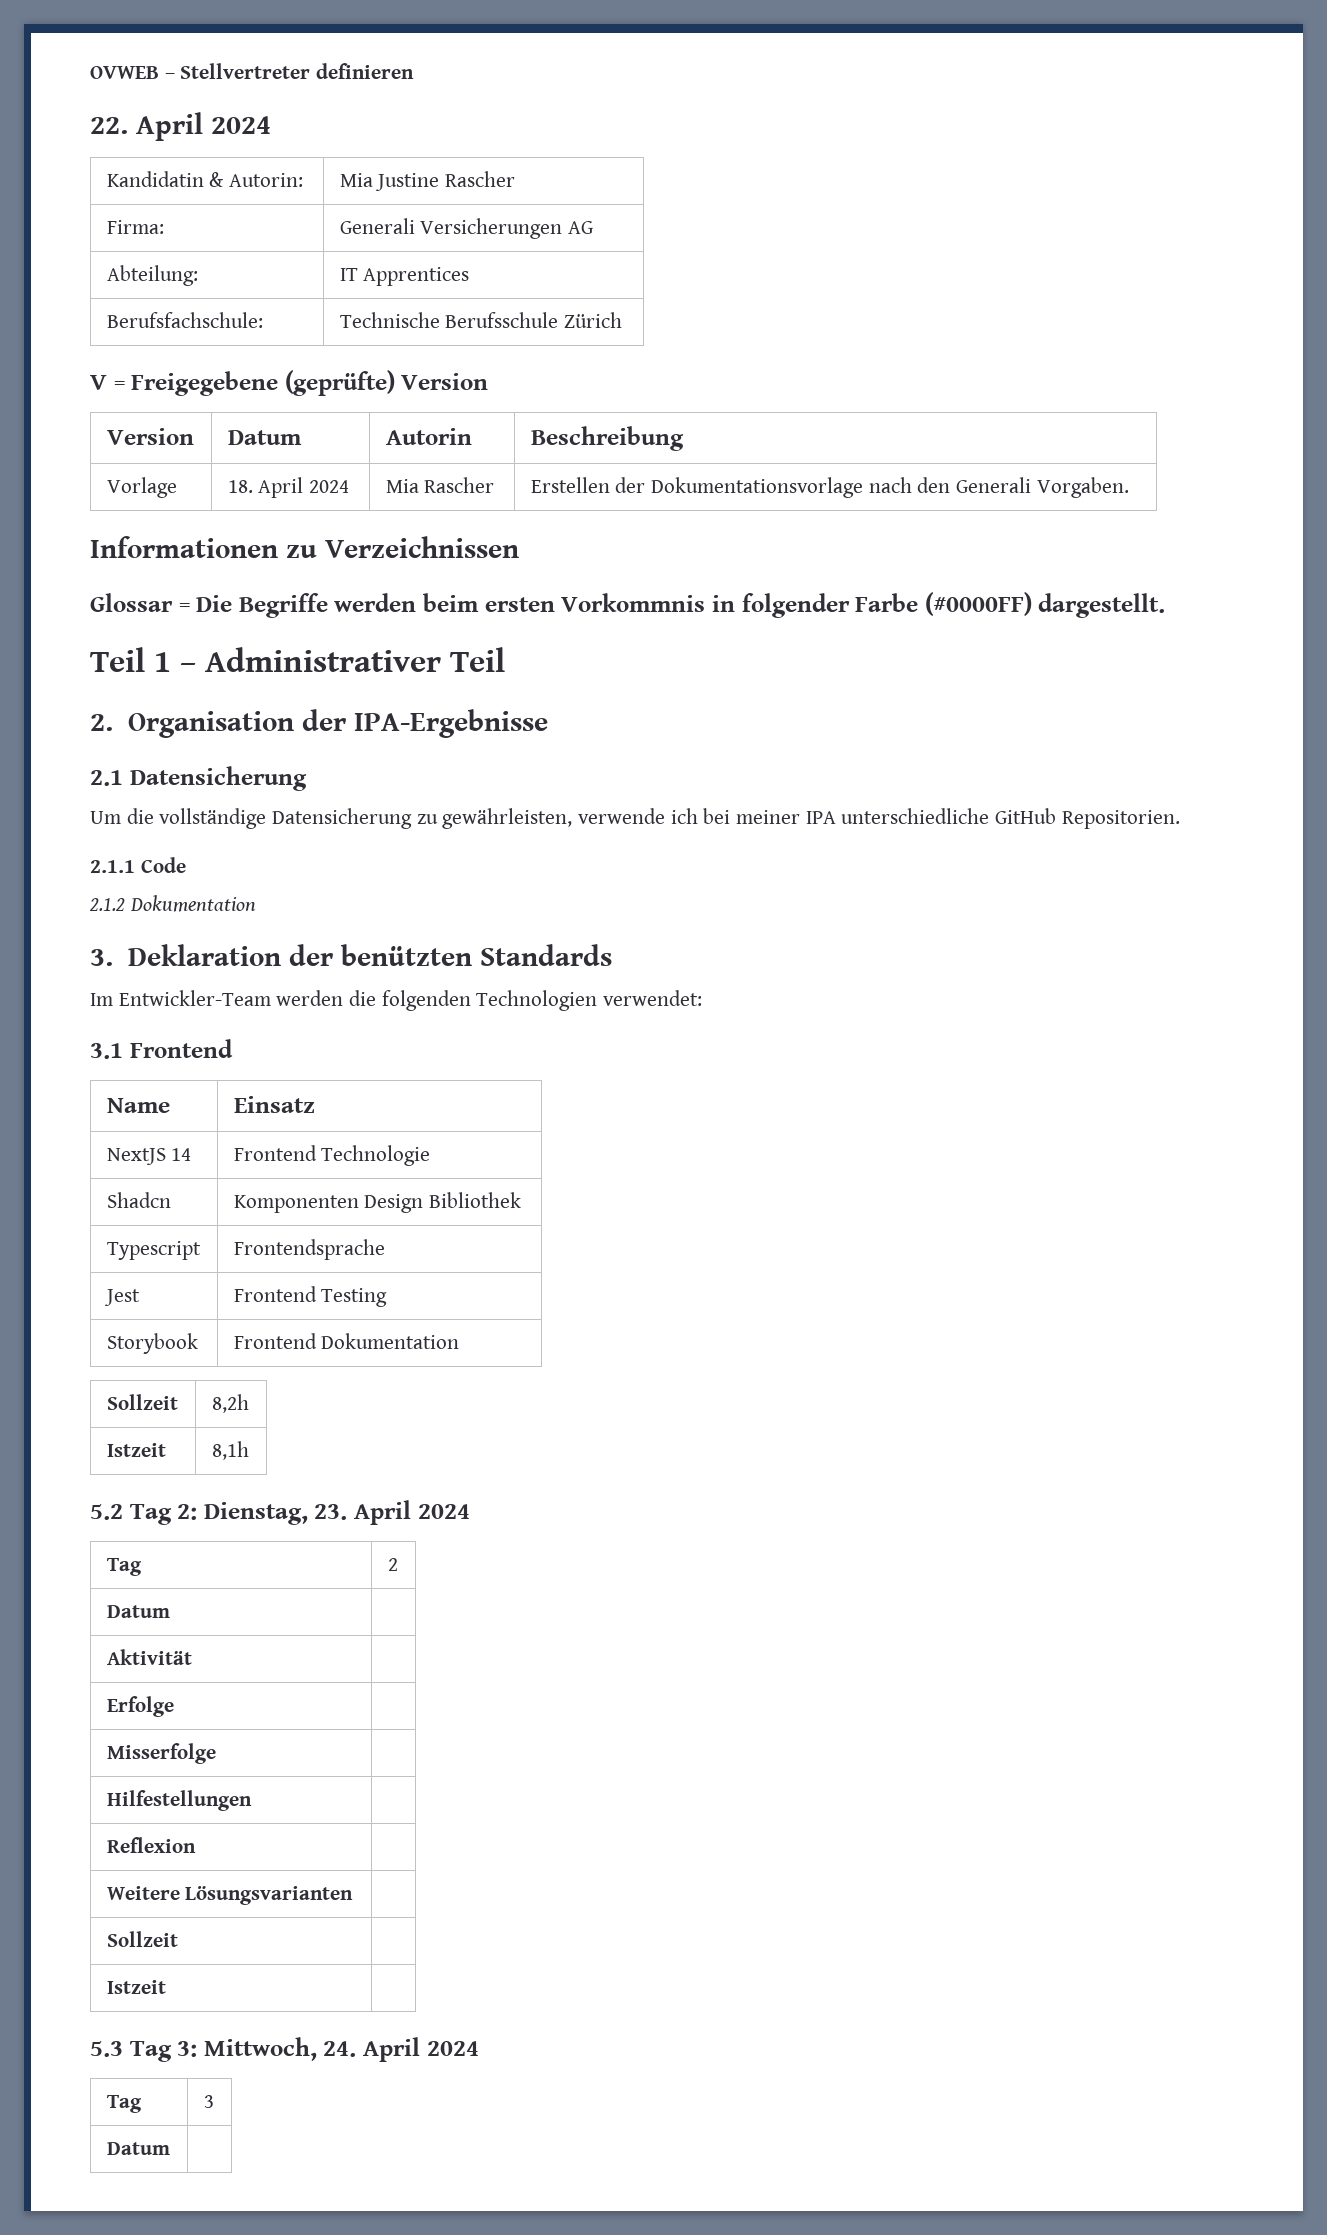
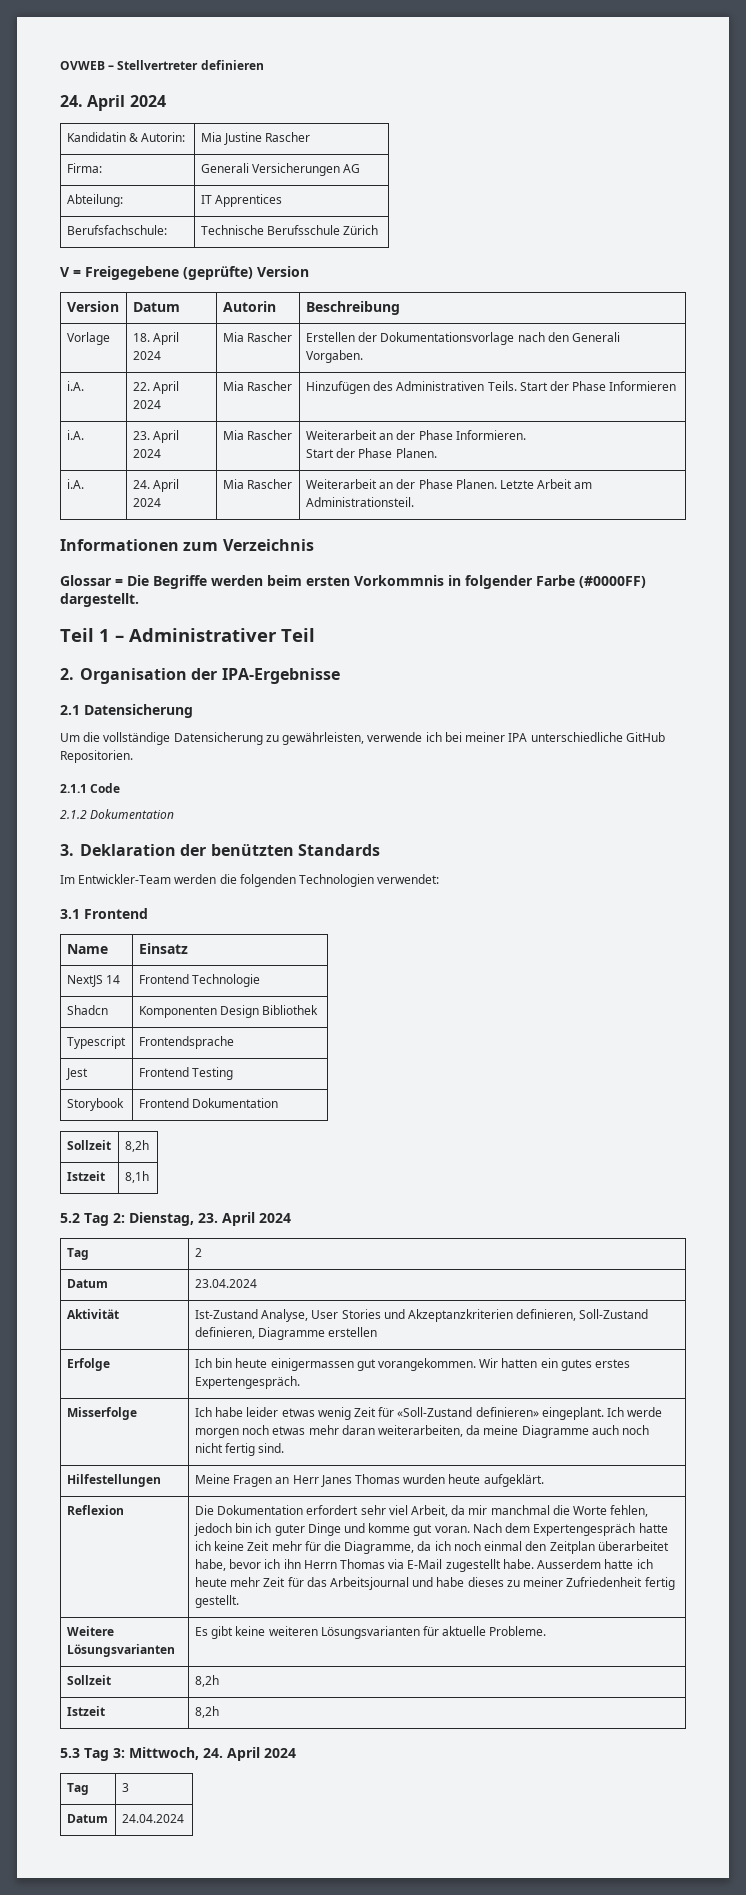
[90,117,128,134] 22. -> [60,95,83,107] 24.
(1129, 487) none -> [66,381,84,391] [132,381,180,394] [132,400,161,409] [222,381,293,391] [305,381,677,394] [66,430,84,440] [132,430,180,443] [132,449,161,458] [222,430,293,440] [305,430,526,440] [305,448,437,458] [66,479,84,489] [132,479,180,492] [132,498,161,507] [222,479,293,489] [305,479,593,489] [305,497,414,507] // i.A. | 22. April 2024 | Mia Rascher | Hinzufügen des Administrativen Teils. Start der Phase Informieren // i.A. | 23. April 2024 | Mia Rascher | Weiterarbeit an der Phase Informieren. // Start der Phase Planen. // i.A. | 24. April 2024 | Mia Rascher | Weiterarbeit an der Phase Planen. Letzte Arbeit am Administrationsteil.
[286,536,519,558] zu Verzeichnissen -> [183,539,314,551] zum Verzeichnis
(170, 1611) none -> [194,1279,257,1288] 23.04.2024
[106,1696,174,1717] [106,1743,216,1764] [106,1790,252,1811] [106,1837,196,1853] [106,1886,354,1905] [106,1931,178,1947] [106,1980,166,1994] // Erfolge | // Misserfolge | // Hilfestellungen | // Reflexion | // Weitere Lösungsvarianten | // Sollzeit | // Istzeit | -> [194,1309,649,1322] [194,1327,378,1340] [66,1358,110,1371] [194,1358,631,1371] [194,1376,300,1389] [66,1407,137,1420] [194,1407,663,1420] [194,1425,650,1438] [194,1443,285,1456] [66,1474,161,1487] [194,1474,544,1487] [66,1505,124,1515] [194,1505,649,1517] [193,1523,668,1536] [194,1541,669,1554] [194,1559,653,1572] [194,1577,675,1590] [194,1595,239,1608] [66,1626,114,1636] [66,1644,175,1657] [194,1626,547,1639] [66,1675,111,1685] [194,1675,219,1687] [66,1706,105,1716] [194,1706,219,1718] Ist-Zustand Analyse, User Stories und Akzeptanzkriterien definieren, Soll-Zustand definieren, Diagramme erstellen // Erfolge | Ich bin heute einigermassen gut vorangekommen. Wir hatten ein gutes erstes Expertengespräch. // Misserfolge | Ich habe leider etwas wenig Zeit für «Soll-Zustand definieren» eingeplant. Ich werde morgen noch etwas mehr daran weiterarbeiten, da meine Diagramme auch noch nicht fertig sind. // Hilfestellungen | Meine Fragen an Herr Janes Thomas wurden heute aufgeklärt. // Reflexion | Die Dokumentation erfordert sehr viel Arbeit, da mir manchmal die Worte fehlen, jedoch bin ich guter Dinge und komme gut voran. Nach dem Expertengespräch hatte ich keine Zeit mehr für die Diagramme, da ich noch einmal den Zeitplan überarbeitet habe, bevor ich ihn Herrn Thomas via E-Mail zugestellt habe. Ausserdem hatte ich heute mehr Zeit für das Arbeitsjournal und habe dieses zu meiner Zufriedenheit fertig gestellt. // Weitere Lösungsvarianten | Es gibt keine weiteren Lösungsvarianten für aktuelle Probleme. // Sollzeit | 8,2h // Istzeit | 8,2h
(170, 2148) none -> [121,1814,184,1823] 24.04.2024

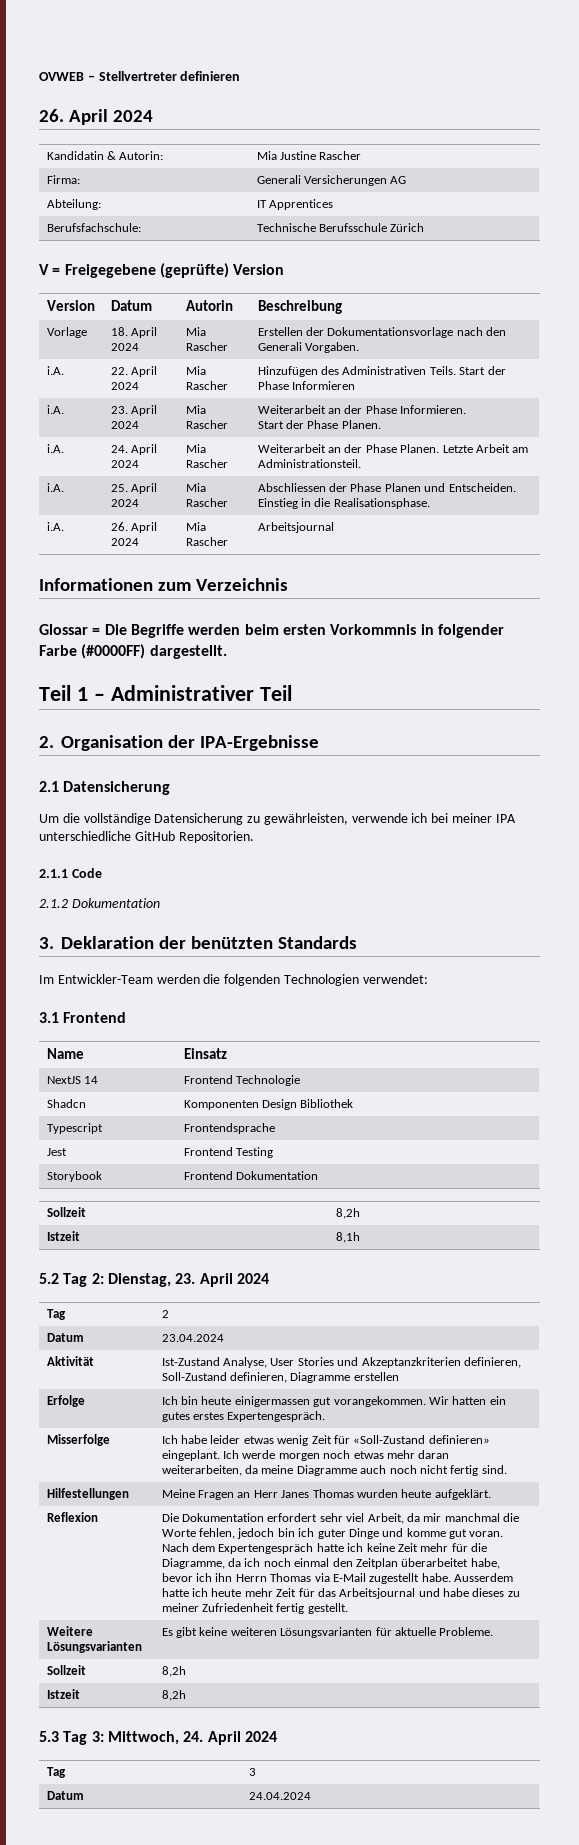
[60,95,83,107] 24. -> [39,109,64,122] 26.
(414, 502) none -> [46,483,64,492] [110,483,158,494] [110,499,139,507] [185,483,206,492] [185,498,228,507] [257,483,516,492] [257,498,430,509] [46,522,64,531] [110,522,158,533] [110,538,139,546] [185,522,206,531] [185,537,228,546] [257,522,334,533] // i.A. | 25. April 2024 | Mia Rascher | Abschliessen der Phase Planen und Entscheiden. Einstieg in die Realisationsphase. // i.A. | 26. April 2024 | Mia Rascher | Arbeitsjournal

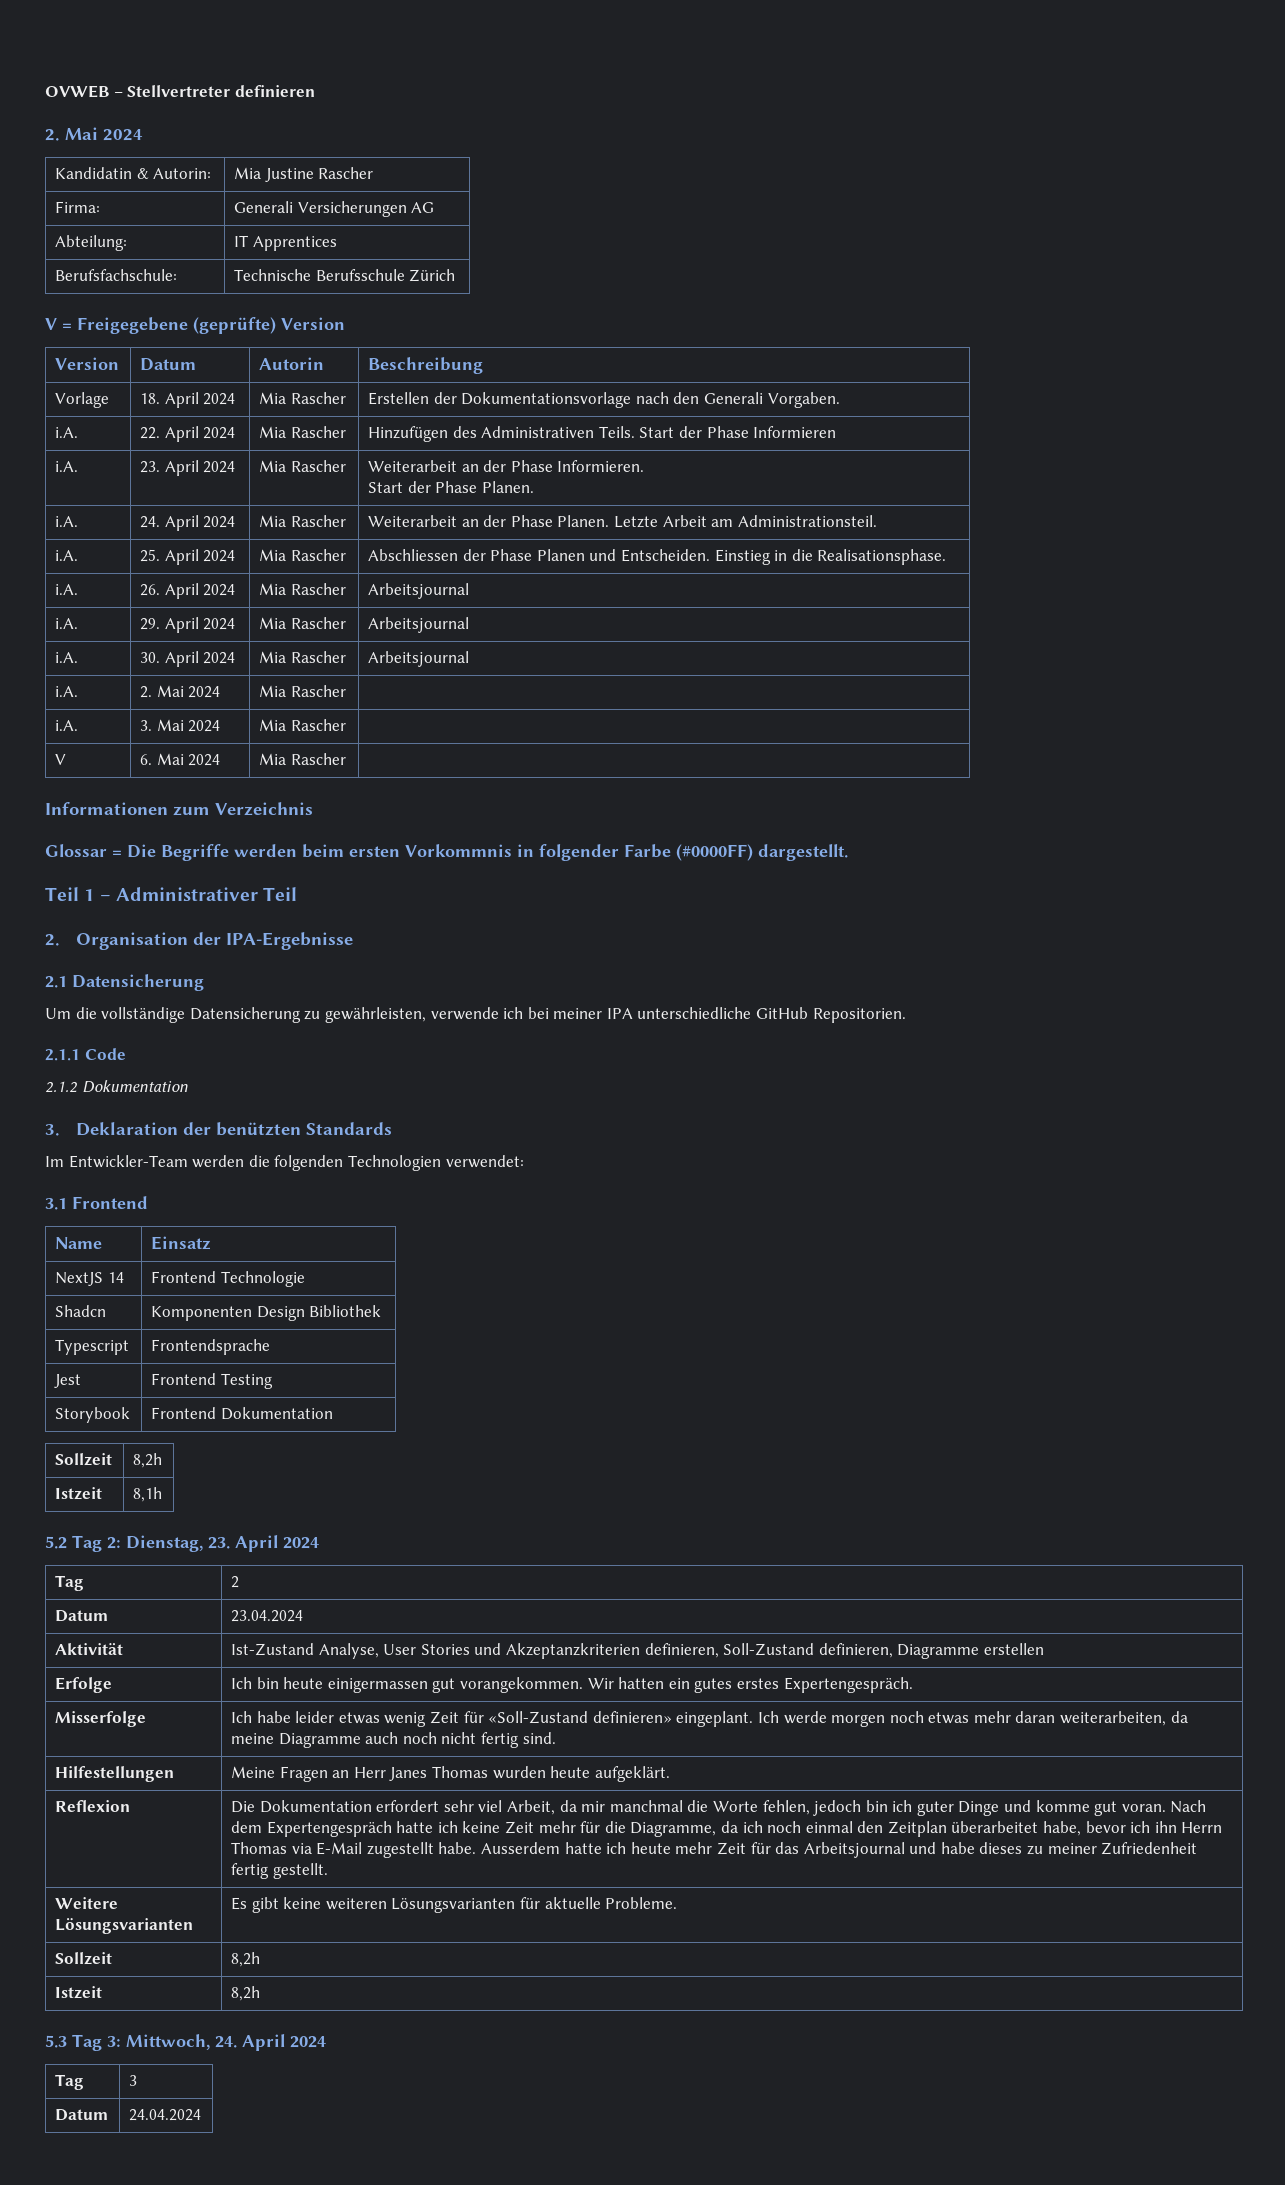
[39,109,109,125] 26. April -> [45,127,98,141] 2. Mai
(334, 527) none -> [55,618,79,629] [140,617,236,633] [259,617,346,629] [368,617,470,633] [55,652,79,663] [140,651,236,667] [259,651,346,663] [368,651,470,667] [55,686,79,697] [140,685,221,698] [259,685,346,697] [55,720,79,731] [140,719,221,732] [259,719,346,731] [55,754,67,765] [140,753,221,766] [259,753,346,765] // i.A. | 29. April 2024 | Mia Rascher | Arbeitsjournal // i.A. | 30. April 2024 | Mia Rascher | Arbeitsjournal // i.A. | 2. Mai 2024 | Mia Rascher | // i.A. | 3. Mai 2024 | Mia Rascher | // V | 6. Mai 2024 | Mia Rascher |

